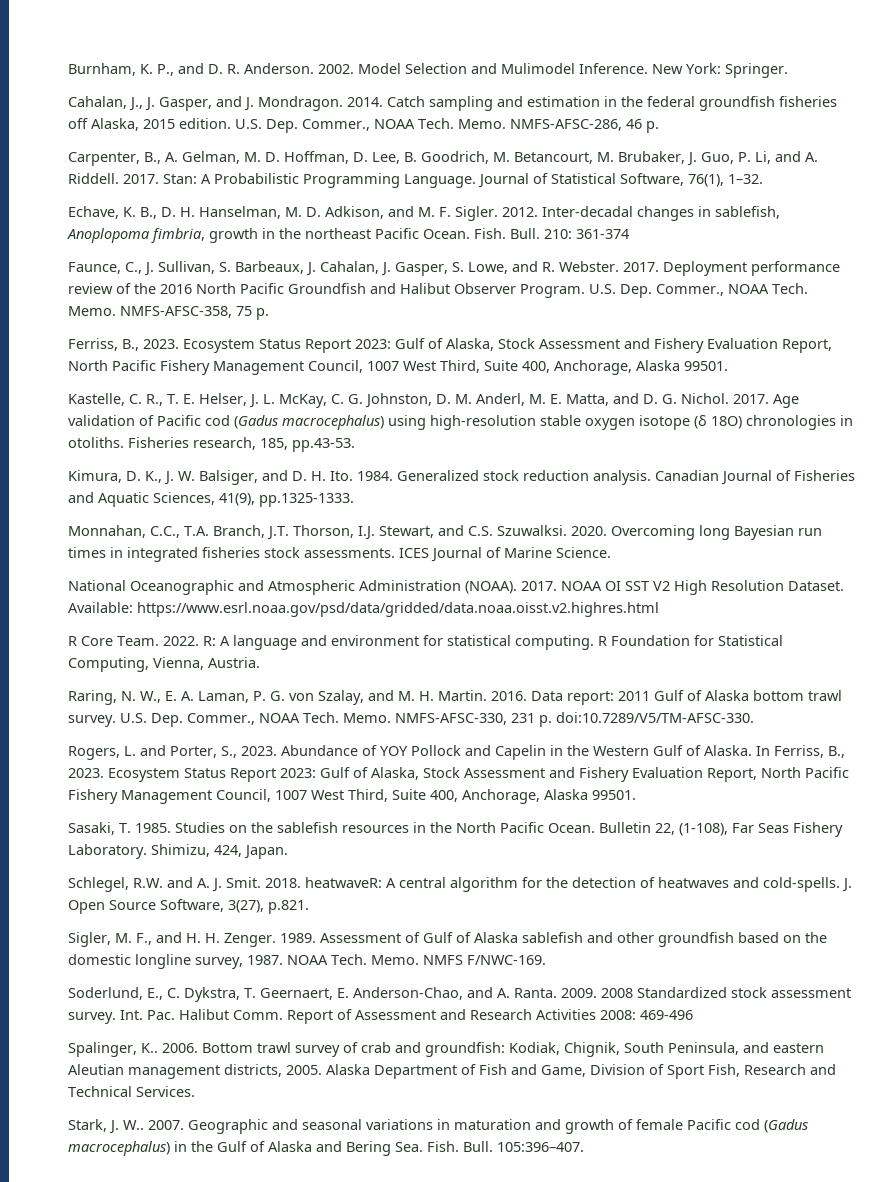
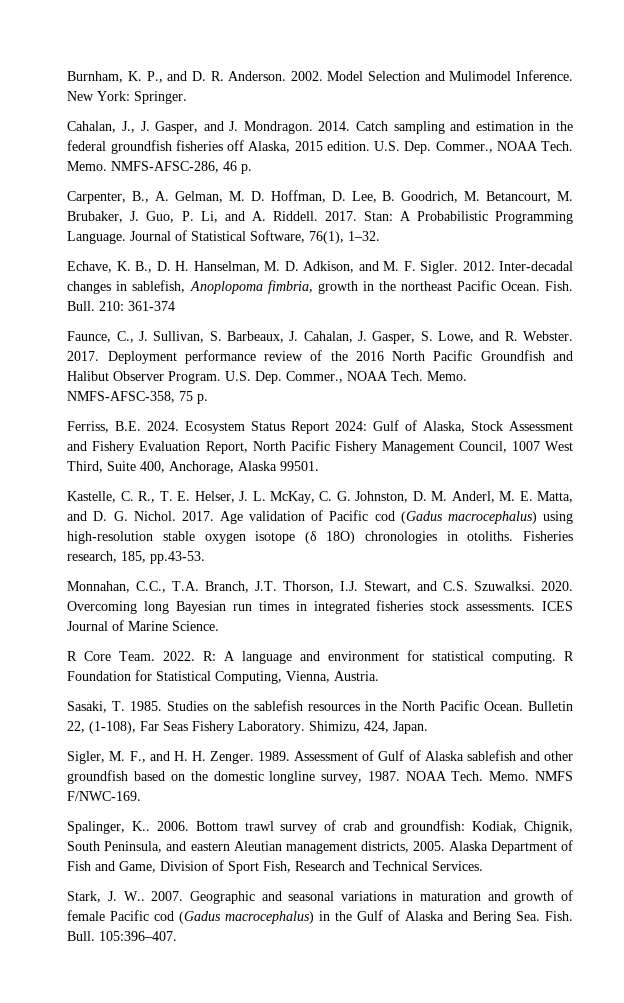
[122,339,392,353] B., 2023. Ecosystem Status Report 2023: -> [115,421,368,434] B.E. 2024. Ecosystem Status Report 2024:
[68,470,856,485] [68,492,355,507] // Kimura, D. K., J. W. Balsiger, and D. H. Ito. 1984. Generalized stock reduction analysis. Canadian Journal of Fisheries and Aquatic Sciences, 41(9), pp.1325-1333. -> (206, 557) none
[68,580,845,595] [68,602,660,617] // National Oceanographic and Atmospheric Administration (NOAA). 2017. NOAA OI SST V2 High Resolution Dataset. Available: https://www.esrl.noaa.gov/psd/data/gridded/data.noaa.oisst.v2.highres.html -> (220, 626) none
[68,690,843,705] [68,712,755,727] [68,745,846,760] [68,767,850,782] [68,789,637,804] // Raring, N. W., E. A. Laman, P. G. von Szalay, and M. H. Martin. 2016. Data report: 2011 Gulf of Alaska bottom trawl survey. U.S. Dep. Commer., NOAA Tech. Memo. NMFS-AFSC-330, 231 p. doi:10.7289/V5/TM-AFSC-330. // Rogers, L. and Porter, S., 2023. Abundance of YOY Pollock and Capelin in the Western Gulf of Alaska. In Ferriss, B., 2023. Ecosystem Status Report 2023: Gulf of Alaska, Stock Assessment and Fishery Evaluation Report, North Pacific Fishery Management Council, 1007 West Third, Suite 400, Anchorage, Alaska 99501. -> (380, 676) none
[68,877,853,892] [68,899,310,914] // Schlegel, R.W. and A. J. Smit. 2018. heatwaveR: A central algorithm for the detection of heatwaves and cold-spells. J. Open Source Software, 3(27), p.821. -> (429, 727) none
[68,987,852,1002] [68,1009,694,1024] // Soderlund, E., C. Dykstra, T. Geernaert, E. Anderson-Chao, and A. Ranta. 2009. 2008 Standardized stock assessment survey. Int. Pac. Halibut Comm. Report of Assessment and Research Activities 2008: 469-496 -> (142, 796) none

